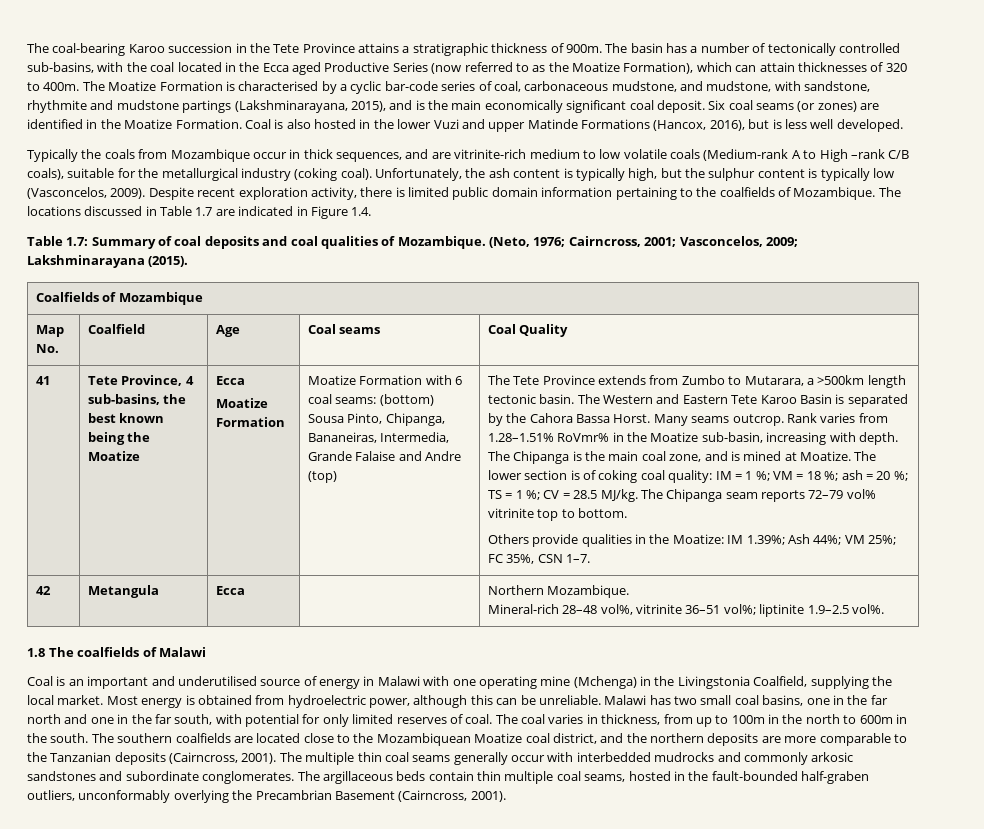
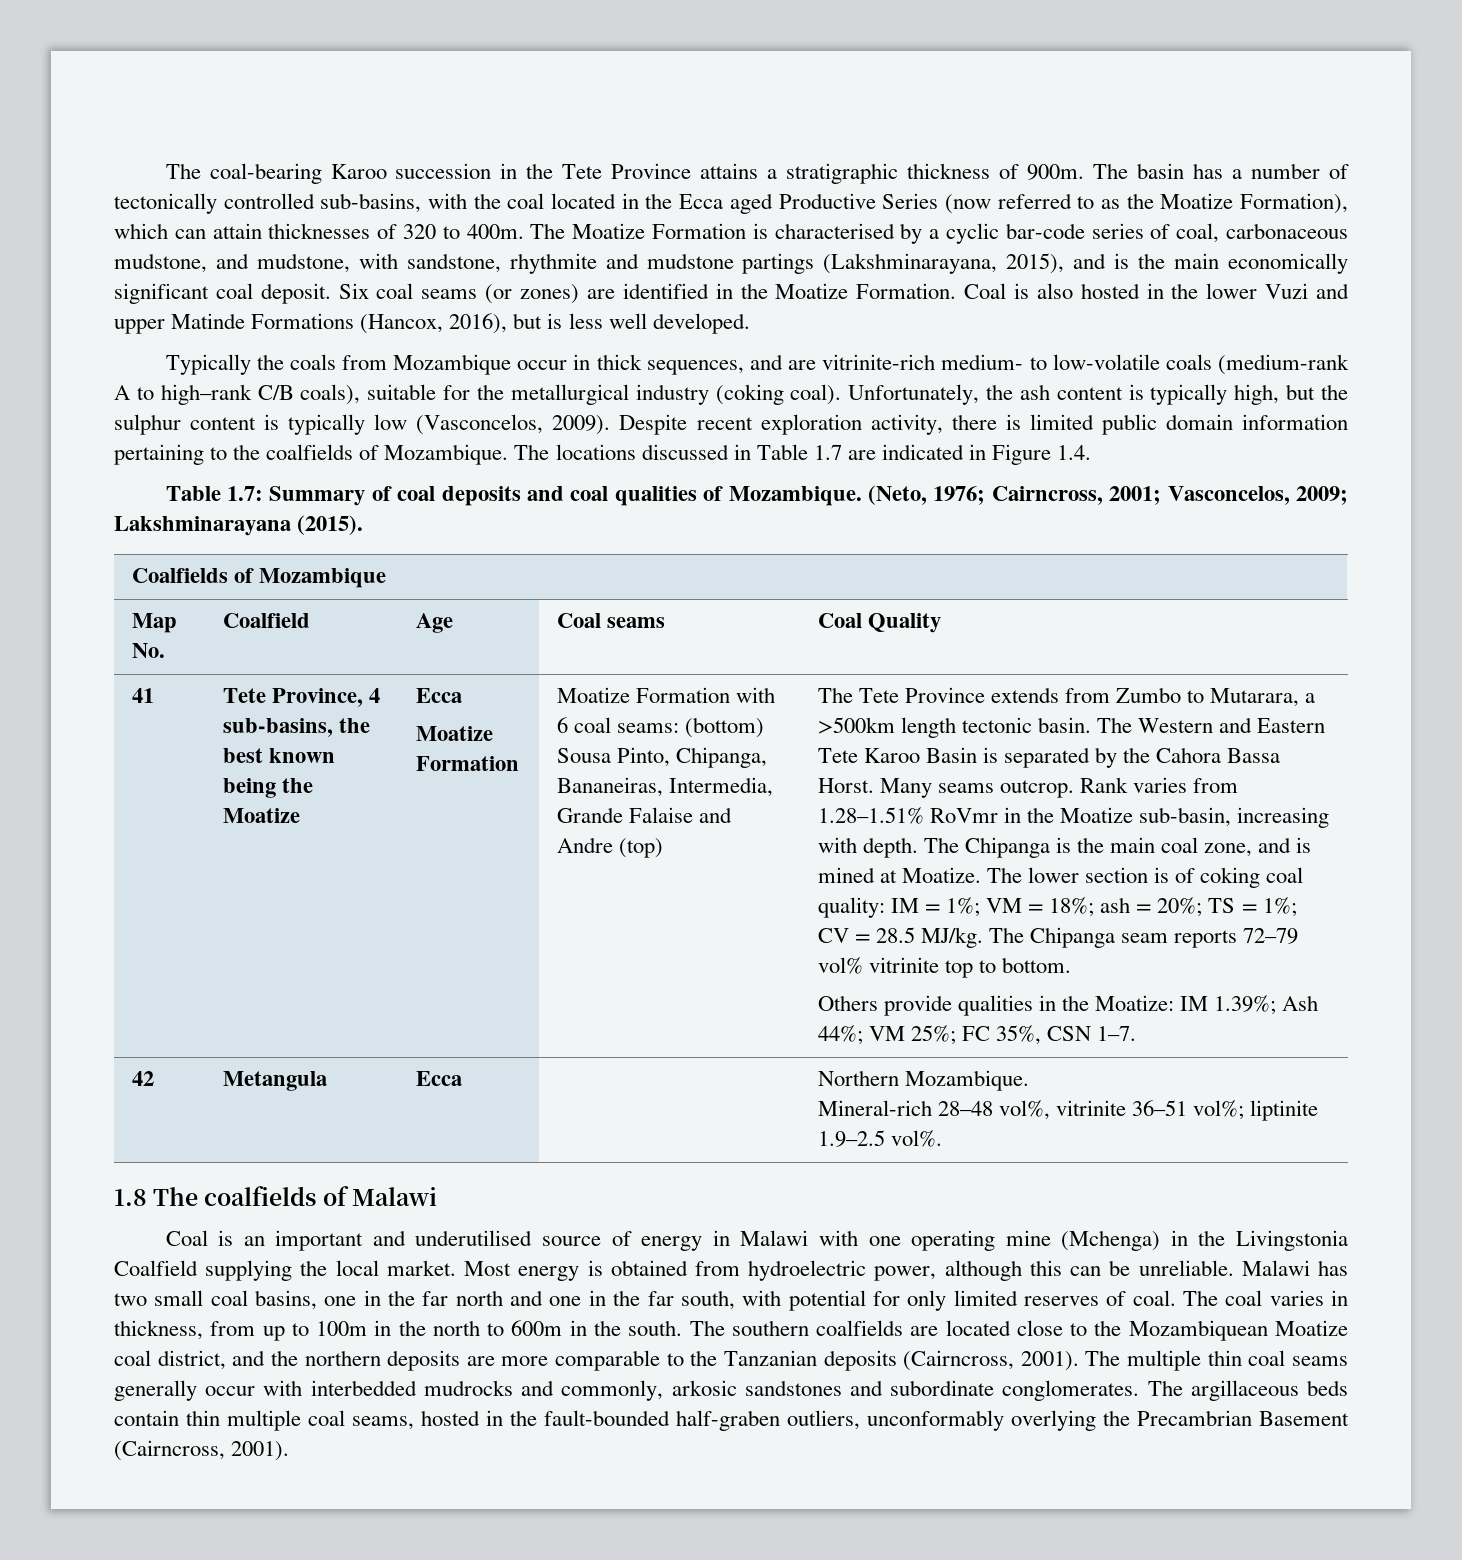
[529,149,885,162] medium to low volatile coals (Medium-rank A to High –rank -> [941,354,1350,375] [114,384,252,405] medium- to low-volatile coals (medium-rank A to high–rank
[557,433,610,442] RoVmr% -> [929,808,998,823] RoVmr
[745,470,908,481] [487,490,541,500] 1 %; VM = 18 %; ash = 20 %; TS = 1 %; -> [945,897,1297,917] 1%; VM = 18%; ash = 20%; TS = 1%;
[753,676,808,687] Coalfield, -> [114,1260,198,1276] Coalfield
[743,752,808,765] commonly -> [561,1380,664,1401] commonly,

